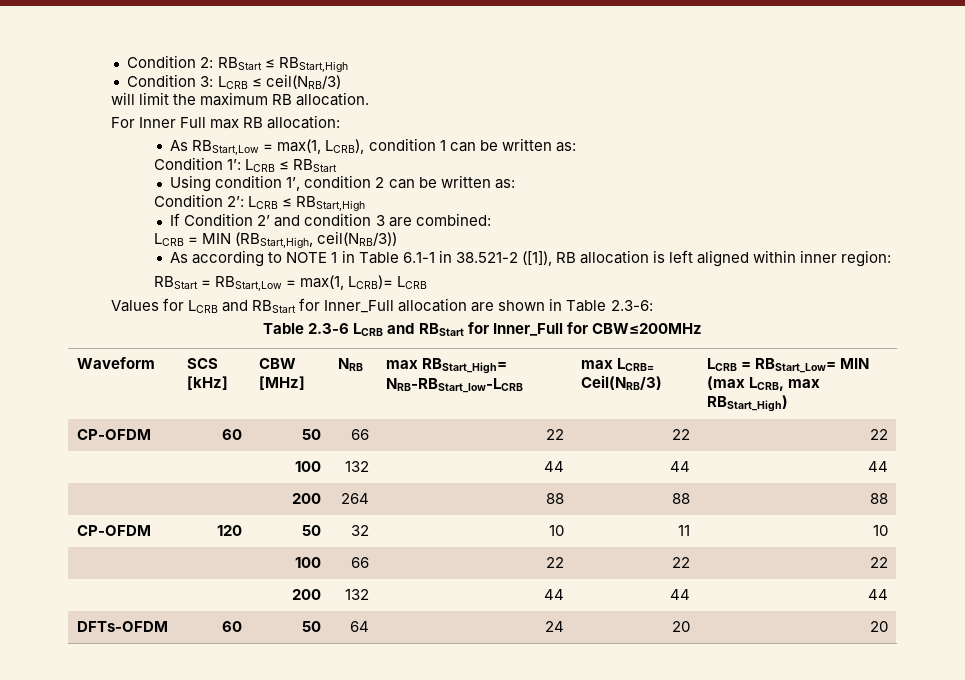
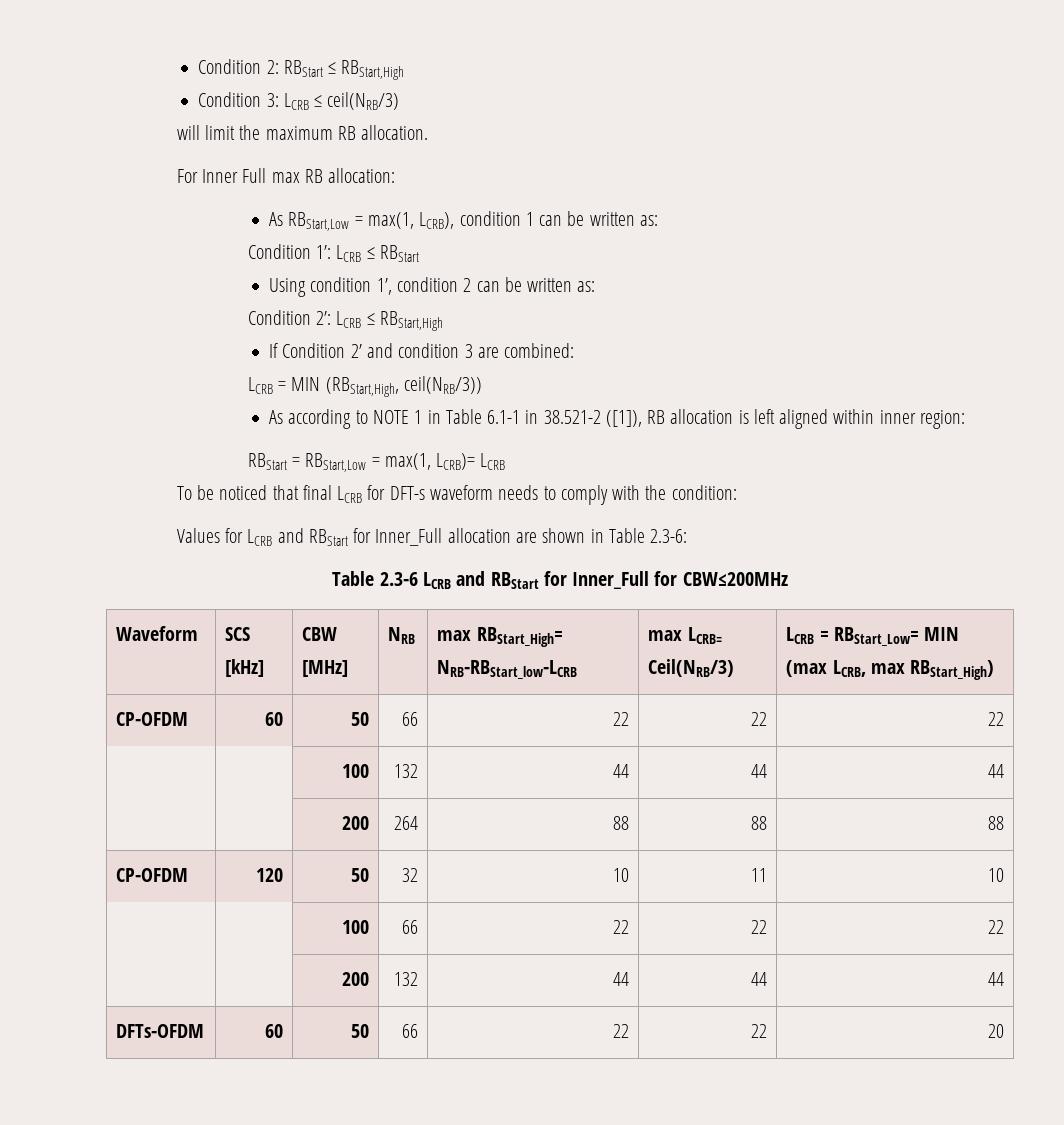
(428, 282) none -> [176,485,737,505] // To be noticed that final LCRB for DFT-s waveform needs to comply with the condition:
[349,621,369,632] [544,621,564,632] [671,621,690,632] [869,621,888,632] 64 | 24 | 20 | 20 -> [401,1024,418,1038] [612,1024,629,1038] [750,1024,767,1038] [987,1024,1004,1038] 66 | 22 | 22 | 20

